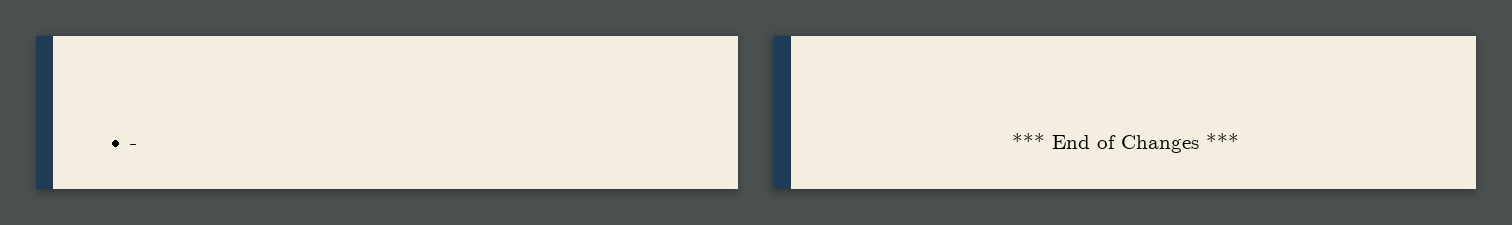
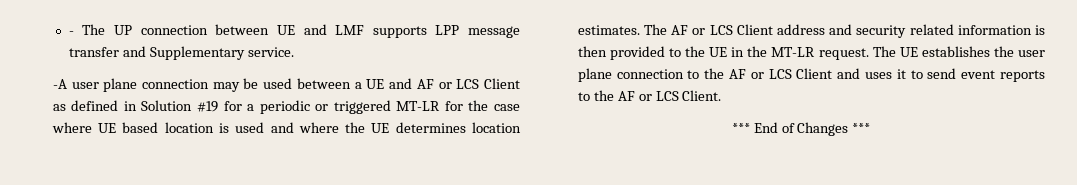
(138, 146) none -> [82,24,520,38] [68,46,294,60] [52,78,521,92] [52,100,520,114] [51,122,521,133] [577,24,1045,38] [577,46,1045,60] [577,68,1045,82] [577,90,722,101] The UP connection between UE and LMF supports LPP message transfer and Supplementary service. // -A user plane connection may be used between a UE and AF or LCS Client as defined in Solution #19 for a periodic or triggered MT-LR for the case where UE based location is used and where the UE determines location estimates. The AF or LCS Client address and security related information is then provided to the UE in the MT-LR request. The UE establishes the user plane connection to the AF or LCS Client and uses it to send event reports to the AF or LCS Client.

